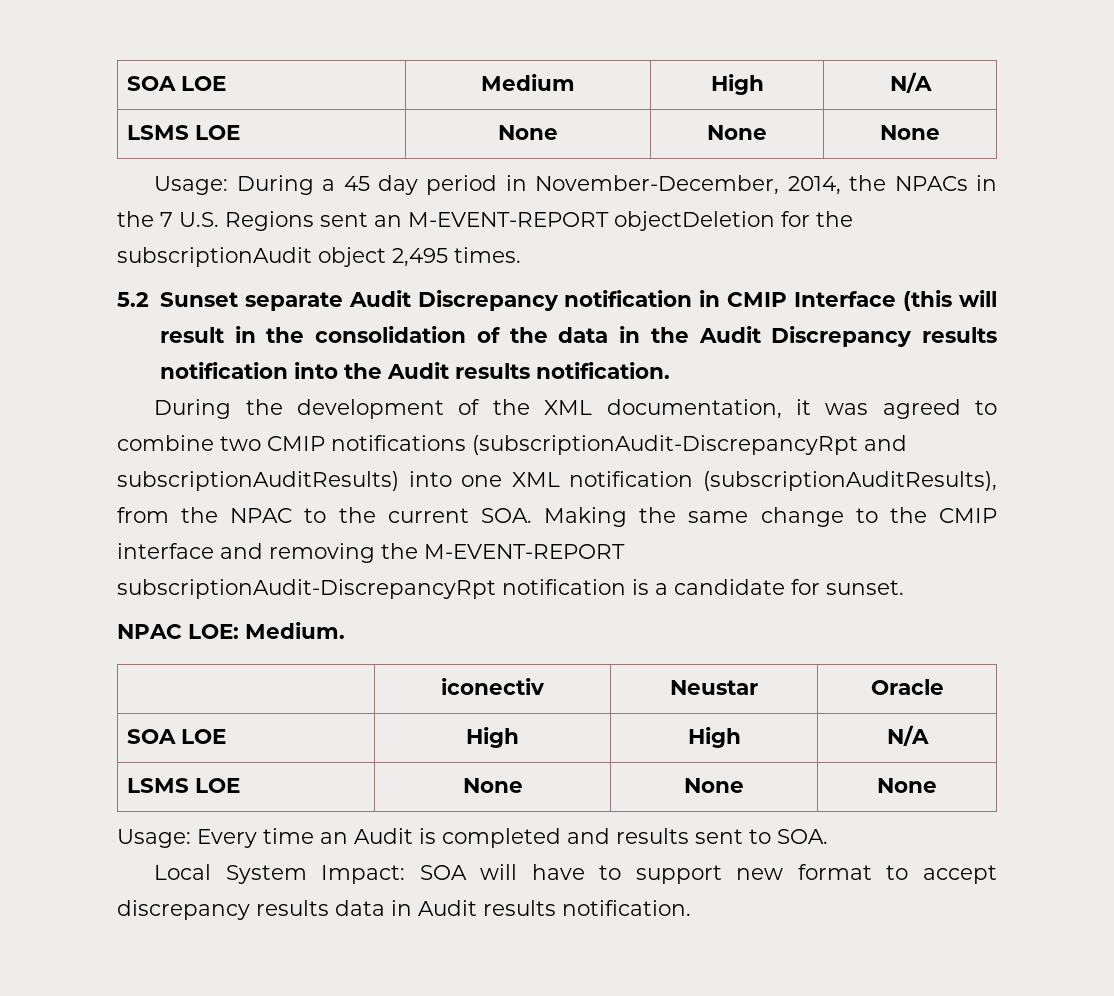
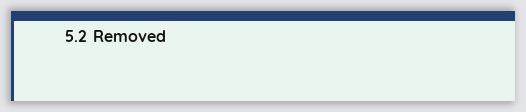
[126,76,226,91] [481,74,575,91] [710,74,764,95] [889,72,932,93] [126,125,240,140] [498,125,558,140] [707,125,767,140] [880,125,940,140] [154,175,997,195] [117,211,853,231] [117,247,521,267] [117,290,997,311] [159,326,997,347] [159,362,670,379] [154,399,998,419] [117,435,907,455] [117,471,998,491] [117,507,998,527] [117,543,625,563] [117,579,904,599] [117,622,345,639] [441,678,545,695] [670,680,758,695] [870,679,944,695] [126,729,226,744] [466,727,519,748] [687,727,741,748] [886,725,929,746] [126,778,240,793] [462,778,523,793] [684,778,744,793] [877,778,937,793] [117,828,828,848] [154,864,997,884] [117,900,691,920] SOA LOE | Medium | High | N/A // LSMS LOE | None | None | None // Usage: During a 45 day period in November-December, 2014, the NPACs in the 7 U.S. Regions sent an M-EVENT-REPORT objectDeletion for the subscriptionAudit object 2,495 times. // 5.2 Sunset separate Audit Discrepancy notification in CMIP Interface (this will result in the consolidation of the data in the Audit Discrepancy results notification into the Audit results notification. // During the development of the XML documentation, it was agreed to combine two CMIP notifications (subscriptionAudit-DiscrepancyRpt and subscriptionAuditResults) into one XML notification (subscriptionAuditResults), from the NPAC to the current SOA. Making the same change to the CMIP interface and removing the M-EVENT-REPORT subscriptionAudit-DiscrepancyRpt notification is a candidate for sunset. // NPAC LOE: Medium. // | iconectiv | Neustar | Oracle // SOA LOE | High | High | N/A // LSMS LOE | None | None | None // Usage: Every time an Audit is completed and results sent to SOA. // Local System Impact: SOA will have to support new format to accept discrepancy results data in Audit results notification. -> [65,30,167,42] 5.2 Removed

